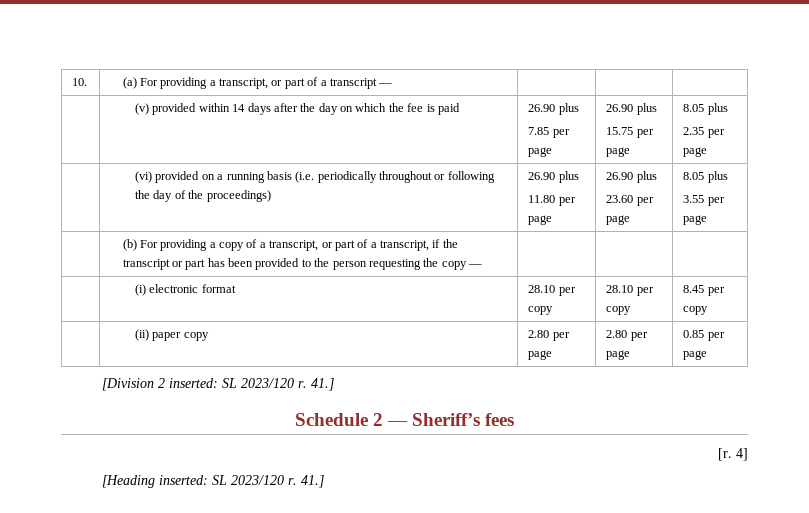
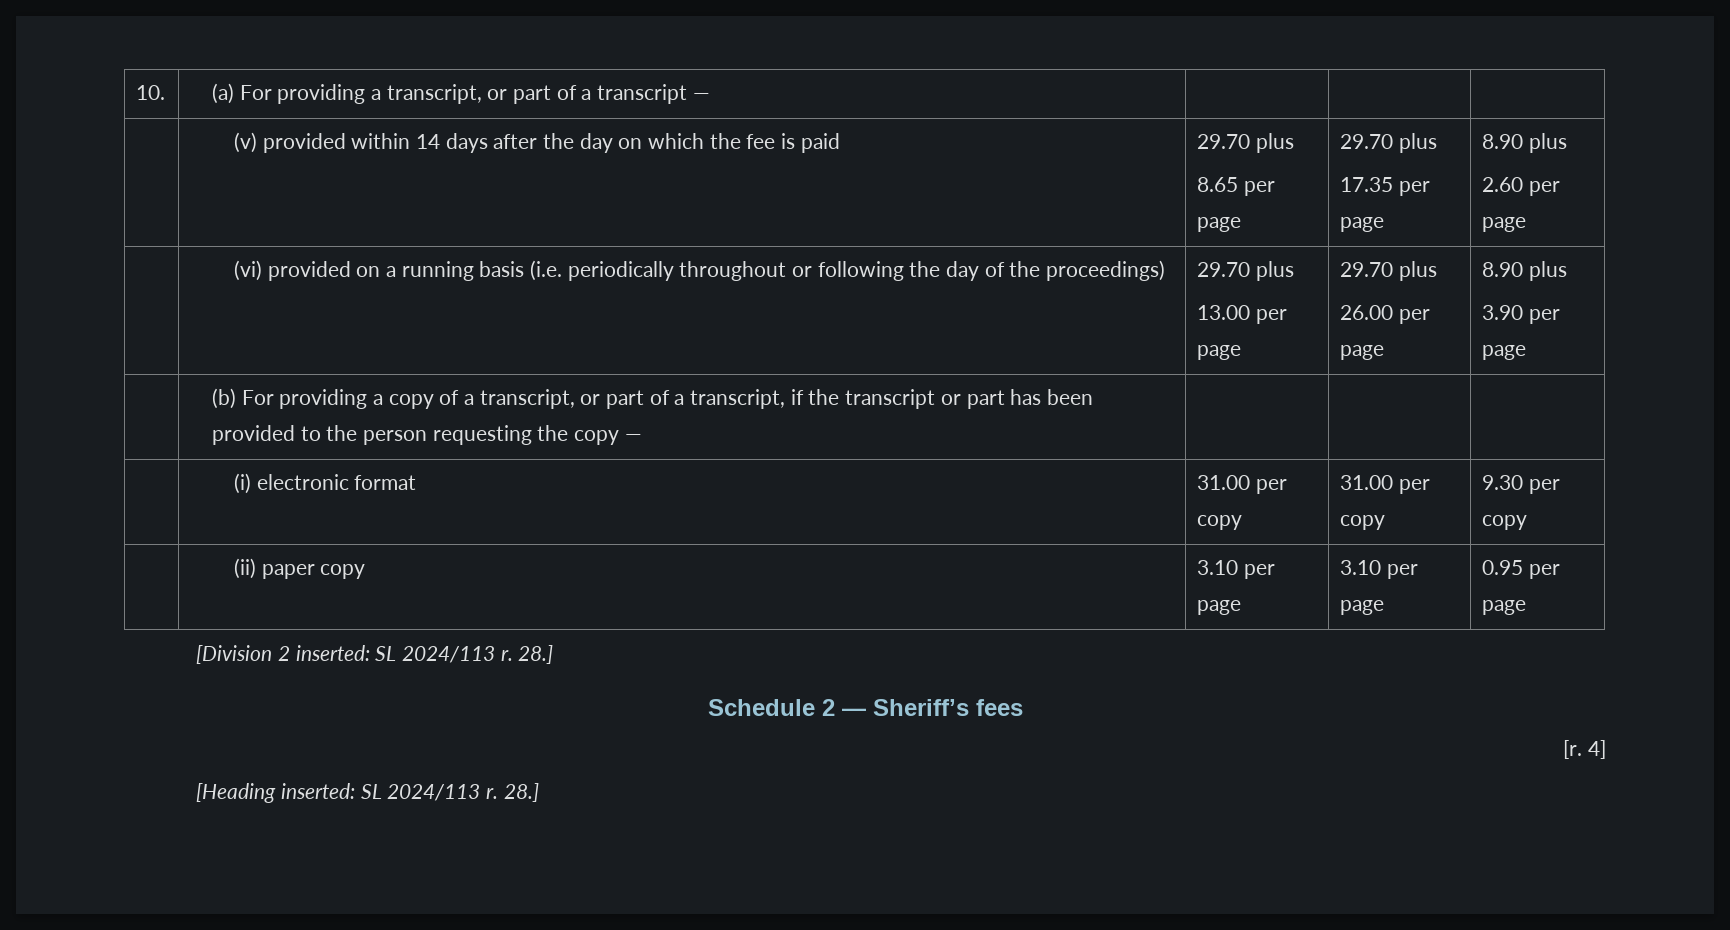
[528,103,579,115] [528,127,570,138] [528,147,553,157] [606,103,657,115] [606,127,654,138] [606,147,631,157] [683,103,728,115] [683,127,705,135] 26.90 plus // 7.85 per page | 26.90 plus // 15.75 per page | 8.05 plus // 2.35 -> [1197,133,1295,153] [1197,177,1276,196] [1197,217,1242,232] [1340,133,1438,153] [1340,177,1431,196] [1340,217,1385,232] [1482,133,1568,153] [1482,177,1524,192] 29.70 plus // 8.65 per page | 29.70 plus // 17.35 per page | 8.90 plus // 2.60
[528,171,579,183] [528,195,576,206] [528,215,553,225] [606,171,657,183] [606,195,654,206] [606,215,631,225] [683,171,728,183] [683,195,705,203] 26.90 plus // 11.80 per page | 26.90 plus // 23.60 per page | 8.05 plus // 3.55 -> [1197,261,1295,281] [1197,305,1288,324] [1197,345,1242,360] [1340,261,1438,281] [1340,305,1431,324] [1340,345,1385,360] [1482,261,1568,281] [1482,305,1524,320] 29.70 plus // 13.00 per page | 29.70 plus // 26.00 per page | 8.90 plus // 3.90
[528,285,576,296] [528,306,554,315] [606,285,654,296] [606,306,632,315] [683,285,705,293] 28.10 per copy | 28.10 per copy | 8.45 -> [1197,475,1288,494] [1197,515,1243,530] [1340,475,1431,494] [1340,515,1386,530] [1482,475,1524,490] 31.00 per copy | 31.00 per copy | 9.30
[528,330,570,341] [528,350,553,360] [606,330,648,341] [606,350,631,360] [683,330,705,338] 2.80 per page | 2.80 per page | 0.85 -> [1197,560,1276,579] [1197,600,1242,615] [1340,560,1419,579] [1340,600,1385,615] [1482,560,1524,575] 3.10 per page | 3.10 per page | 0.95
[241,378,335,391] 2023/120 r. 41.] -> [402,645,554,664] 2024/113 r. 28.]
[231,475,325,488] 2023/120 r. 41.] -> [387,783,539,802] 2024/113 r. 28.]

